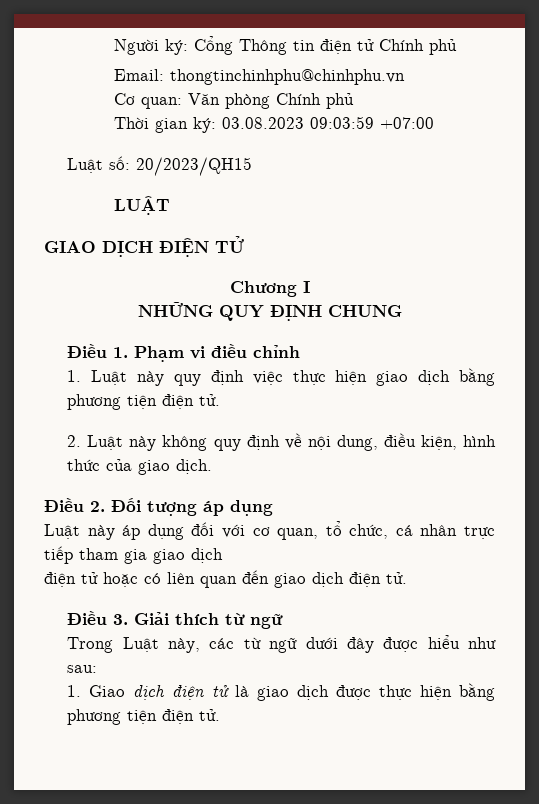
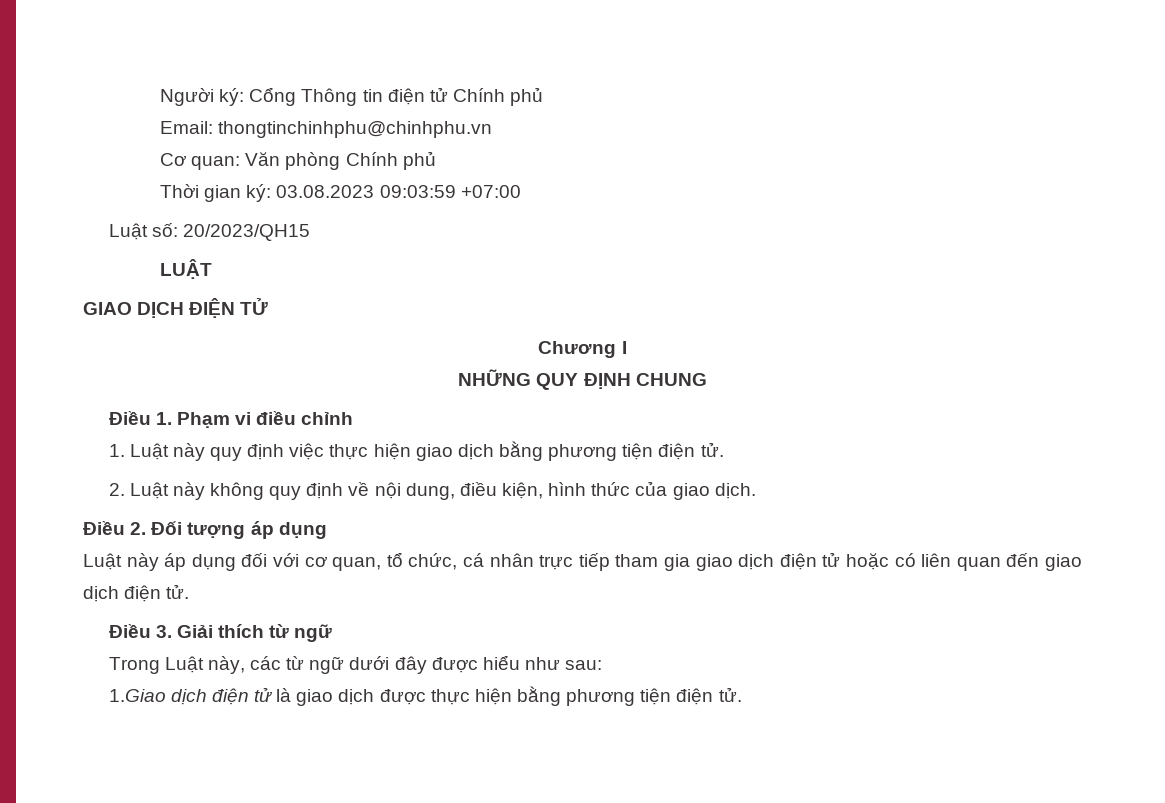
(223, 555) // -> (775, 562) none
[67,685,126,697] 1. Giao -> [108,689,166,702] 1.Giao

